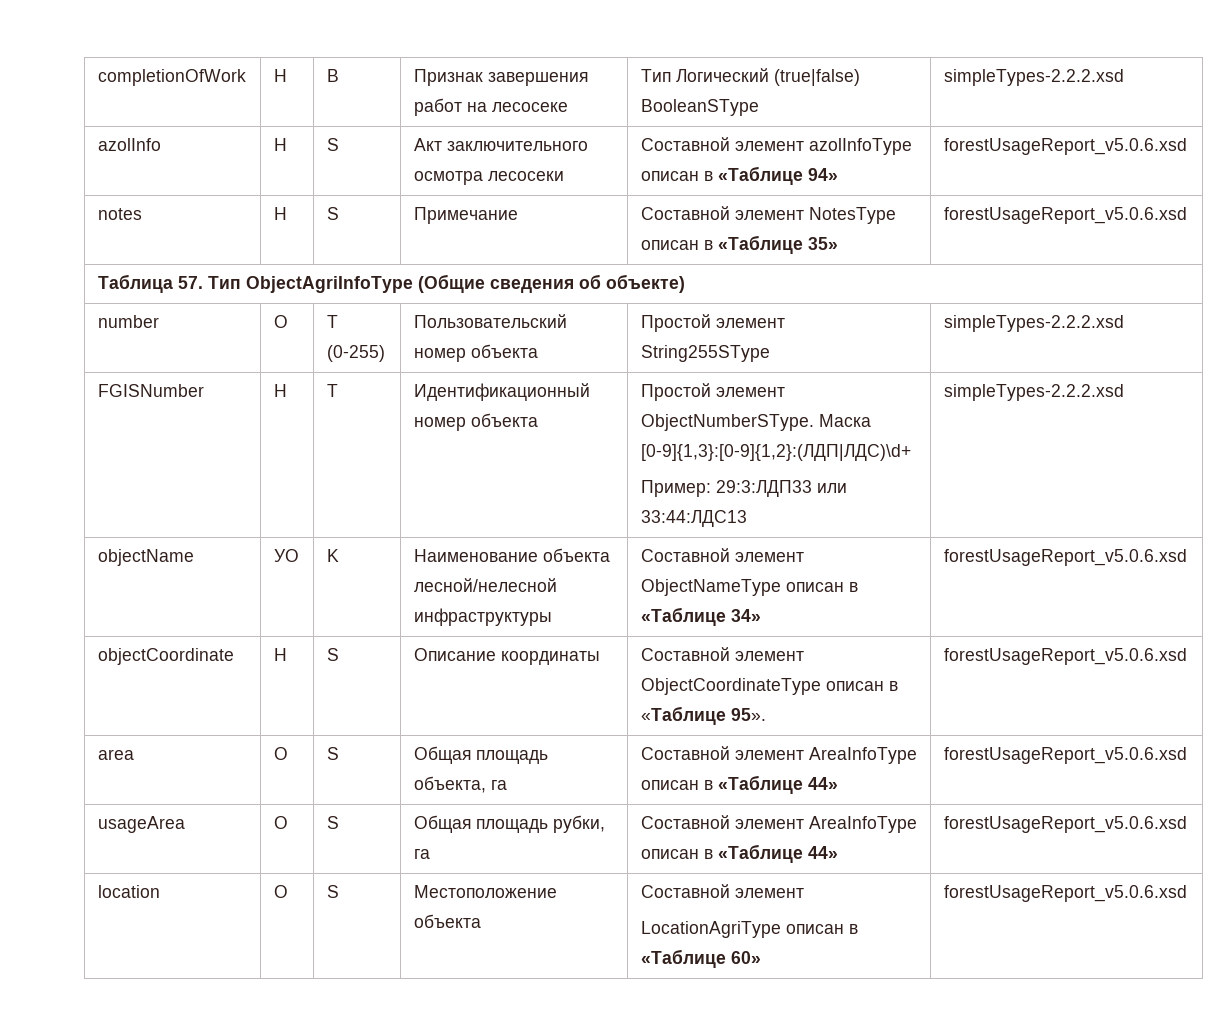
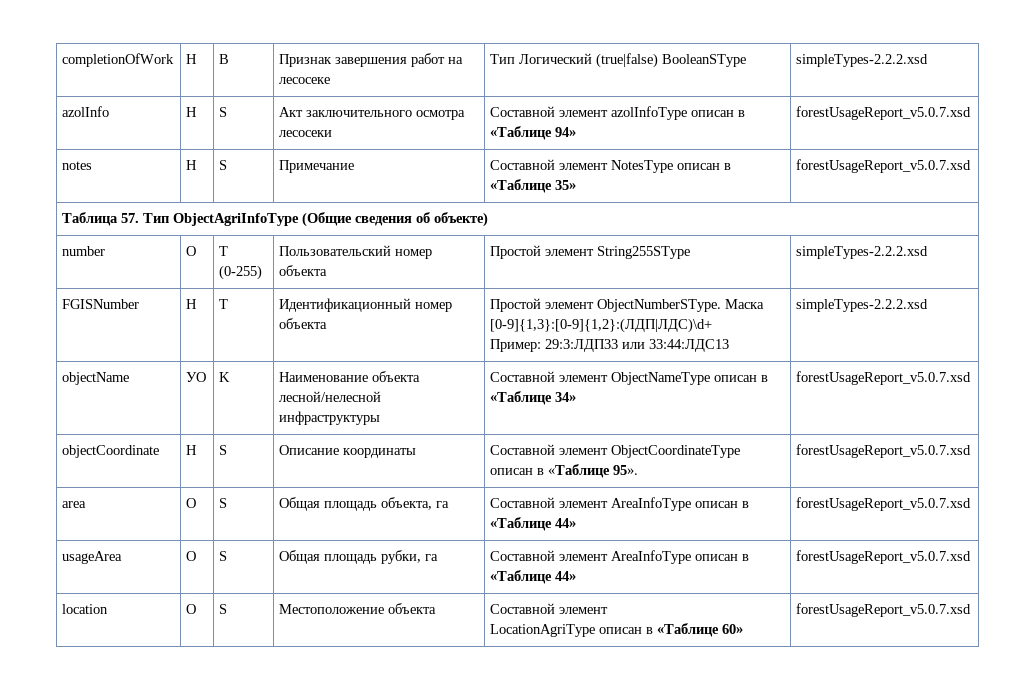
[943,138,1187,155] forestUsageReport_v5.0.6.xsd -> [796,106,972,120] forestUsageReport_v5.0.7.xsd
[943,207,1187,224] forestUsageReport_v5.0.6.xsd -> [796,159,972,173] forestUsageReport_v5.0.7.xsd
[943,549,1187,566] forestUsageReport_v5.0.6.xsd -> [796,371,972,385] forestUsageReport_v5.0.7.xsd
[943,648,1187,665] forestUsageReport_v5.0.6.xsd -> [796,444,972,458] forestUsageReport_v5.0.7.xsd
[943,747,1187,764] forestUsageReport_v5.0.6.xsd -> [796,497,972,511] forestUsageReport_v5.0.7.xsd
[943,816,1187,833] forestUsageReport_v5.0.6.xsd -> [796,550,972,564] forestUsageReport_v5.0.7.xsd
[943,885,1187,902] forestUsageReport_v5.0.6.xsd -> [796,603,972,617] forestUsageReport_v5.0.7.xsd

